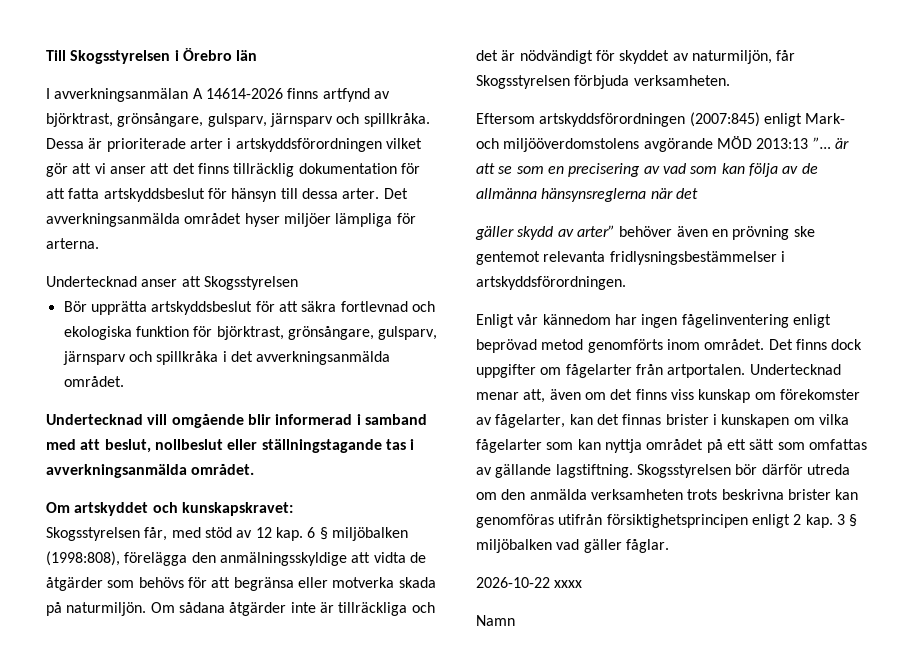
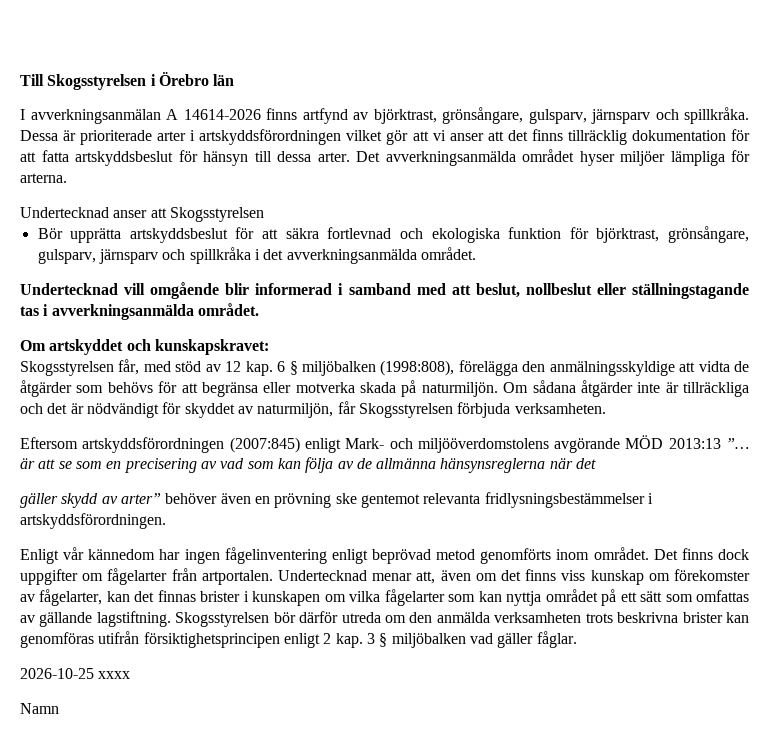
[476,577,550,588] 2026-10-22 -> [20,668,94,679] 2026-10-25

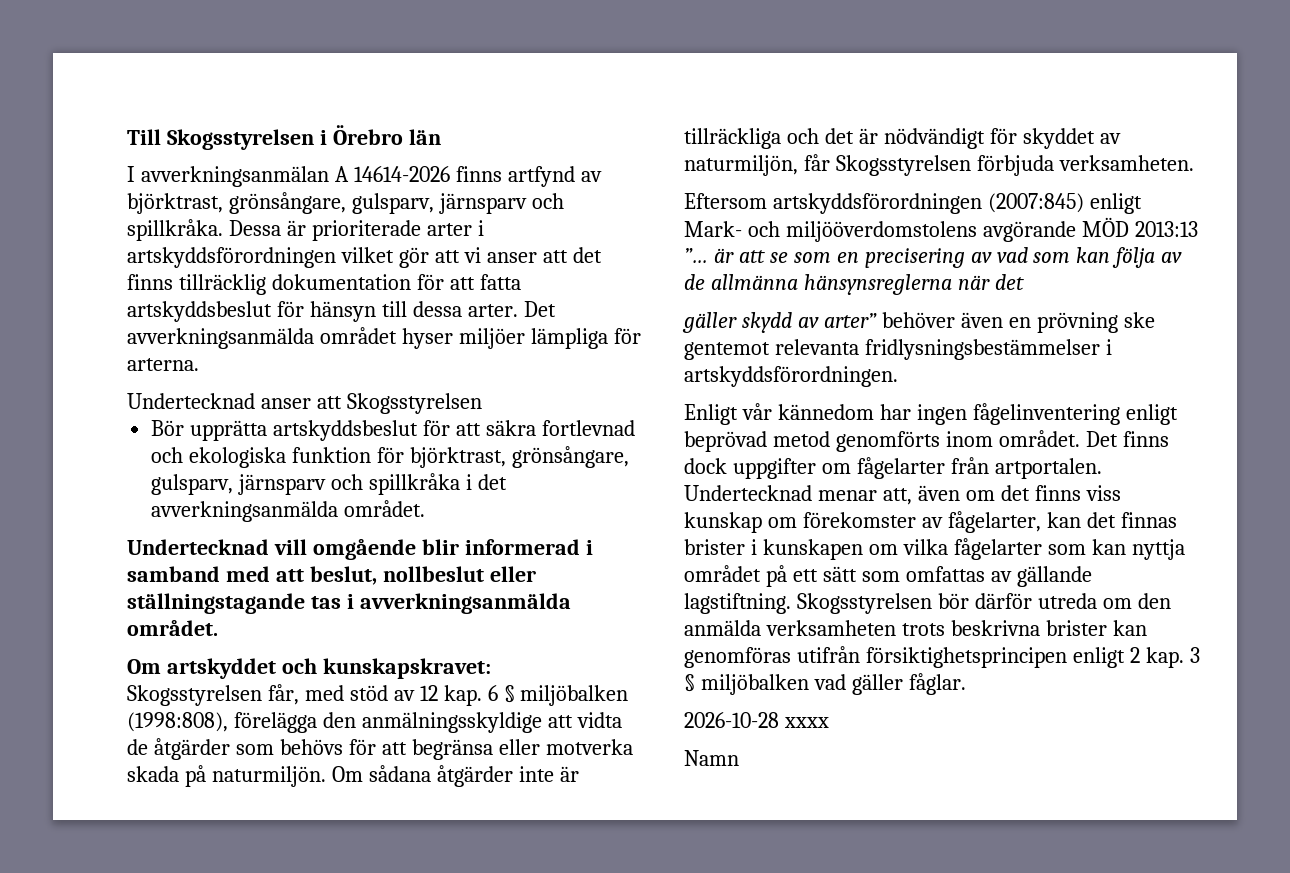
[20,668,94,679] 2026-10-25 -> [684,712,779,728] 2026-10-28

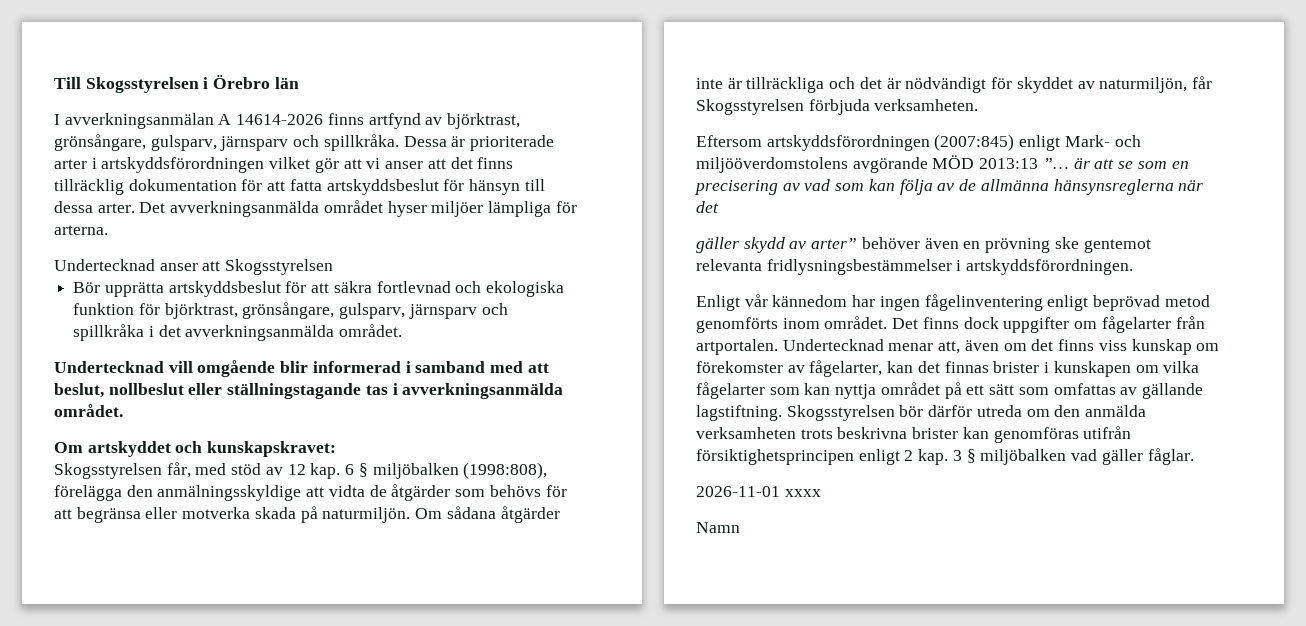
[684,712,779,728] 2026-10-28 -> [696,486,780,497] 2026-11-01

